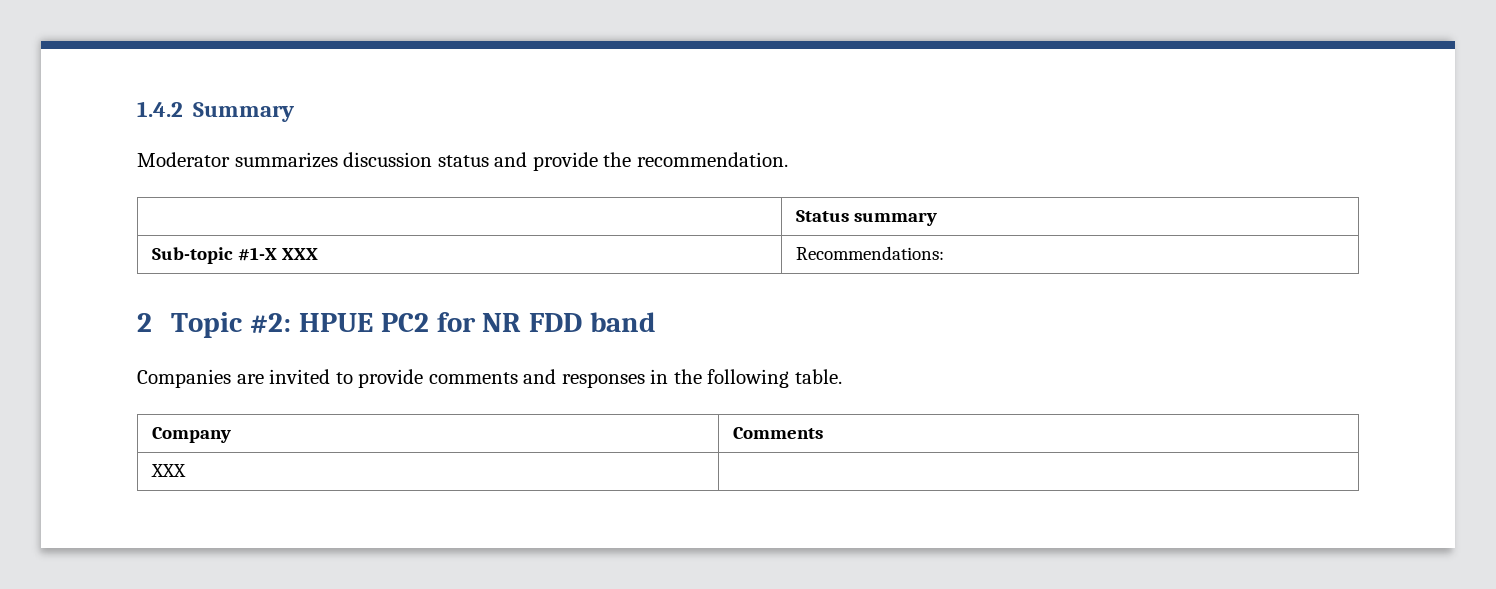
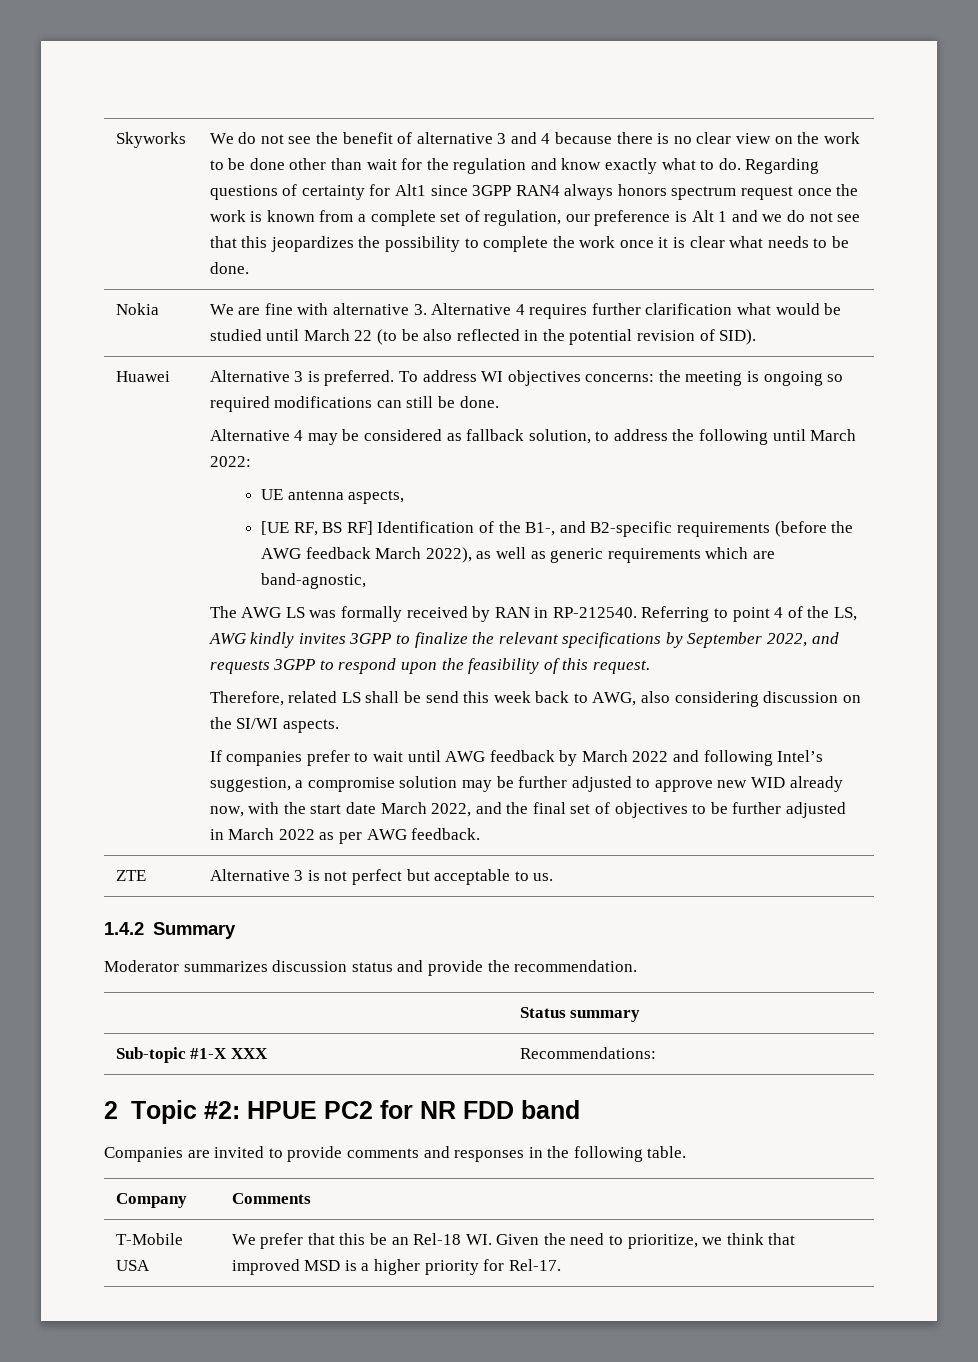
(137, 109) none -> [115,132,186,148] [209,132,860,144] [209,158,820,174] [209,184,859,200] [209,210,861,226] [209,236,850,252] [209,262,249,274] [115,303,159,315] [209,303,842,319] [209,329,757,345] [115,371,170,382] [209,370,844,386] [209,396,499,412] [209,429,857,445] [209,456,251,467] [261,489,405,504] [261,521,854,537] [261,547,775,563] [261,573,367,589] [209,606,858,622] [208,632,839,648] [209,658,650,674] [209,691,861,707] [209,717,339,733] [209,750,824,766] [209,776,843,792] [209,802,847,818] [209,828,481,844] [115,870,146,881] [209,869,554,885] Skyworks | We do not see the benefit of alternative 3 and 4 because there is no clear view on the work to be done other than wait for the regulation and know exactly what to do. Regarding questions of certainty for Alt1 since 3GPP RAN4 always honors spectrum request once the work is known from a complete set of regulation, our preference is Alt 1 and we do not see that this jeopardizes the possibility to complete the work once it is clear what needs to be done. // Nokia | We are fine with alternative 3. Alternative 4 requires further clarification what would be studied until March 22 (to be also reflected in the potential revision of SID). // Huawei | Alternative 3 is preferred. To address WI objectives concerns: the meeting is ongoing so required modifications can still be done. // Alternative 4 may be considered as fallback solution, to address the following until March 2022: // UE antenna aspects, // [UE RF, BS RF] Identification of the B1-, and B2-specific requirements (before the AWG feedback March 2022), as well as generic requirements which are band-agnostic, // The AWG LS was formally received by RAN in RP-212540. Referring to point 4 of the LS, AWG kindly invites 3GPP to finalize the relevant specifications by September 2022, and requests 3GPP to respond upon the feasibility of this request. // Therefore, related LS shall be send this week back to AWG, also considering discussion on the SI/WI aspects. // If companies prefer to wait until AWG feedback by March 2022 and following Intel’s suggestion, a compromise solution may be further adjusted to approve new WID already now, with the start date March 2022, and the final set of objectives to be further adjusted in March 2022 as per AWG feedback. // ZTE | Alternative 3 is not perfect but acceptable to us. //
[151,464,187,477] XXX | -> [115,1233,183,1245] [115,1260,150,1271] [231,1233,796,1249] [231,1259,561,1275] T-Mobile USA | We prefer that this be an Rel-18 WI. Given the need to prioritize, we think that improved MSD is a higher priority for Rel-17.

